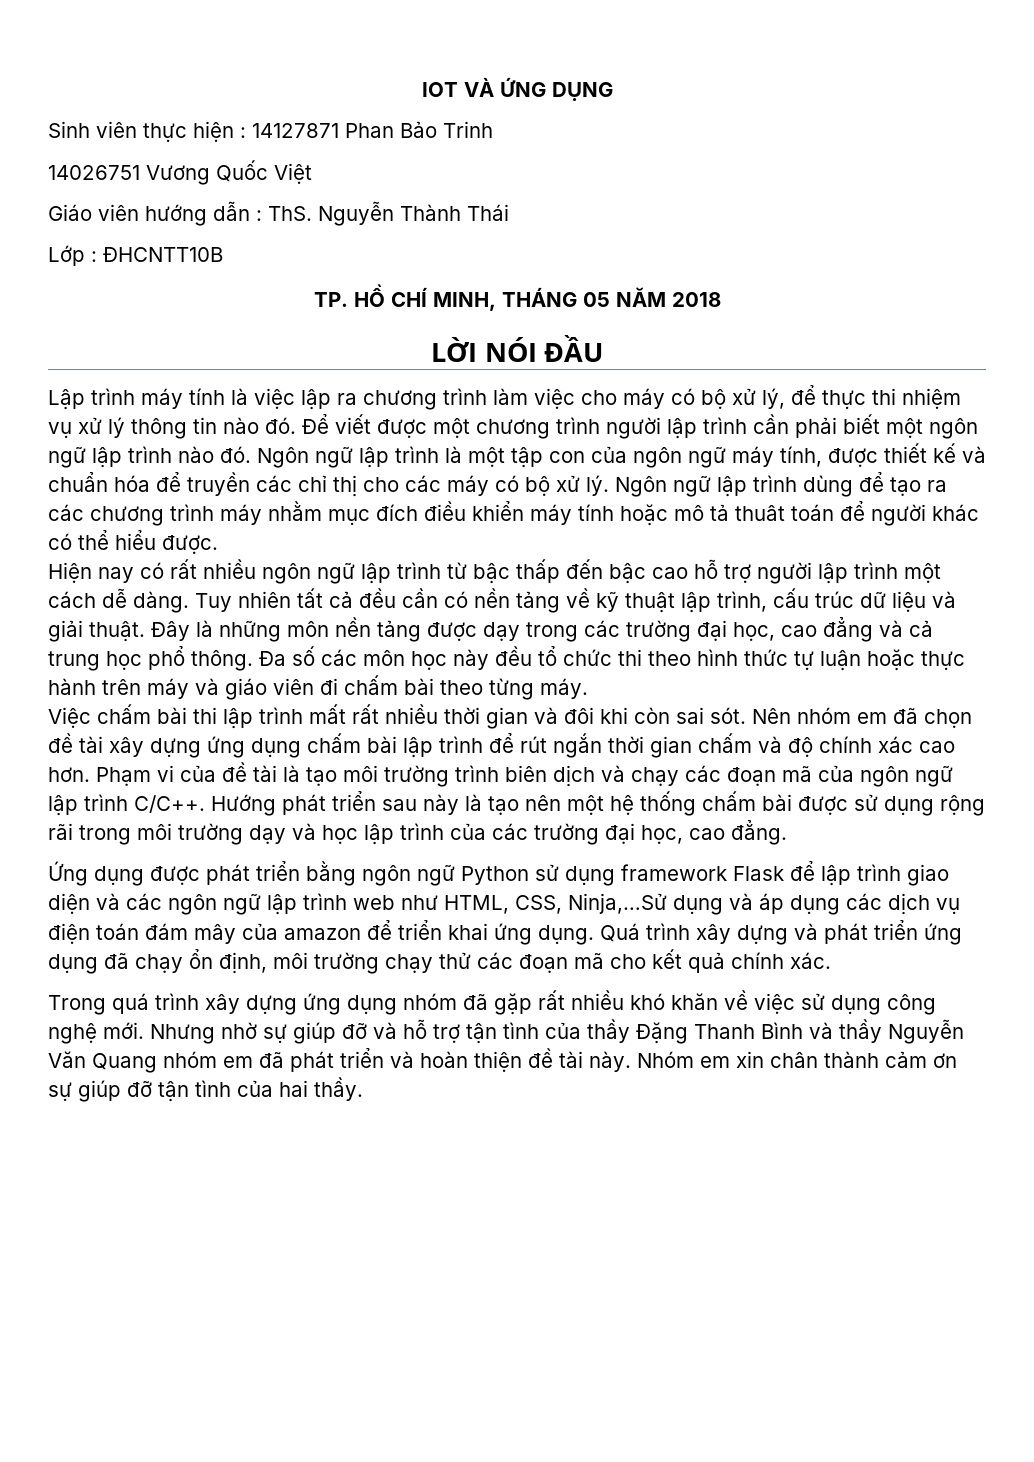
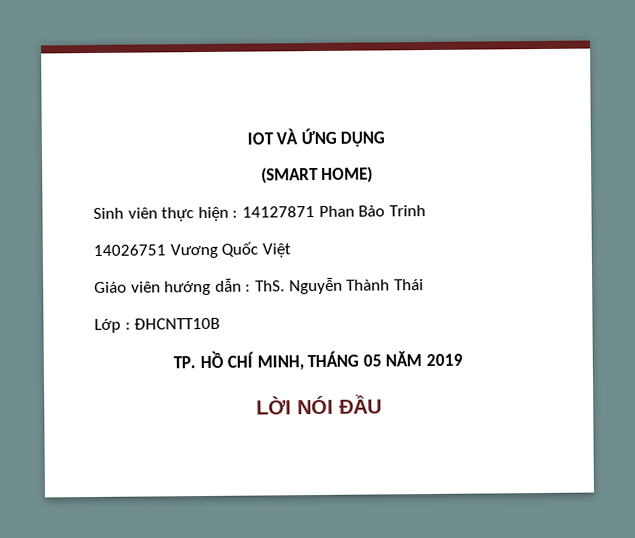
(613, 92) none -> [260,166,374,184] // (SMART HOME)
[671,292,721,307] 2018 -> [426,353,464,367] 2019
[48,385,961,410] [48,414,978,439] [48,443,986,468] [48,472,947,497] [48,501,979,526] [48,530,218,554] [48,559,941,584] [48,588,956,613] [48,617,933,642] [48,646,965,671] [48,675,588,700] [48,704,972,729] [48,733,955,758] [48,762,953,787] [48,791,985,816] [48,820,787,845] [48,861,949,886] [48,893,960,915] [48,920,962,945] [48,949,831,974] [48,990,936,1015] [48,1019,964,1044] [48,1048,957,1073] [48,1077,363,1102] // Lập trình máy tính là việc lập ra chương trình làm việc cho máy có bộ xử lý, để thực thi nhiệm vụ xử lý thông tin nào đó. Để viết được một chương trình người lập trình cần phải biết một ngôn ngữ lập trình nào đó. Ngôn ngữ lập trình là một tập con của ngôn ngữ máy tính, được thiết kế và chuẩn hóa để truyền các chỉ thị cho các máy có bộ xử lý. Ngôn ngữ lập trình dùng để tạo ra các chương trình máy nhằm mục đích điều khiển máy tính hoặc mô tả thuât toán để người khác có thể hiểu được. // Hiện nay có rất nhiều ngôn ngữ lập trình từ bậc thấp đến bậc cao hỗ trợ người lập trình một cách dễ dàng. Tuy nhiên tất cả đều cần có nền tảng về kỹ thuật lập trình, cấu trúc dữ liệu và giải thuật. Đây là những môn nền tảng được dạy trong các trường đại học, cao đẳng và cả trung học phổ thông. Đa số các môn học này đều tổ chức thi theo hình thức tự luận hoặc thực hành trên máy và giáo viên đi chấm bài theo từng máy. // Việc chấm bài thi lập trình mất rất nhiều thời gian và đôi khi còn sai sót. Nên nhóm em đã chọn đề tài xây dựng ứng dụng chấm bài lập trình để rút ngắn thời gian chấm và độ chính xác cao hơn. Phạm vi của đề tài là tạo môi trường trình biên dịch và chạy các đoạn mã của ngôn ngữ lập trình C/C++. Hướng phát triển sau này là tạo nên một hệ thống chấm bài được sử dụng rộng rãi trong môi trường dạy và học lập trình của các trường đại học, cao đẳng. // Ứng dụng được phát triển bằng ngôn ngữ Python sử dụng framework Flask để lập trình giao diện và các ngôn ngữ lập trình web như HTML, CSS, Ninja,…Sử dụng và áp dụng các dịch vụ điện toán đám mây của amazon để triển khai ứng dụng. Quá trình xây dựng và phát triển ứng dụng đã chạy ổn định, môi trường chạy thử các đoạn mã cho kết quả chính xác. // Trong quá trình xây dựng ứng dụng nhóm đã gặp rất nhiều khó khăn về việc sử dụng công nghệ mới. Nhưng nhờ sự giúp đỡ và hỗ trợ tận tình của thầy Đặng Thanh Bình và thầy Nguyễn Văn Quang nhóm em đã phát triển và hoàn thiện đề tài này. Nhóm em xin chân thành cảm ơn sự giúp đỡ tận tình của hai thầy. -> (382, 404) none

